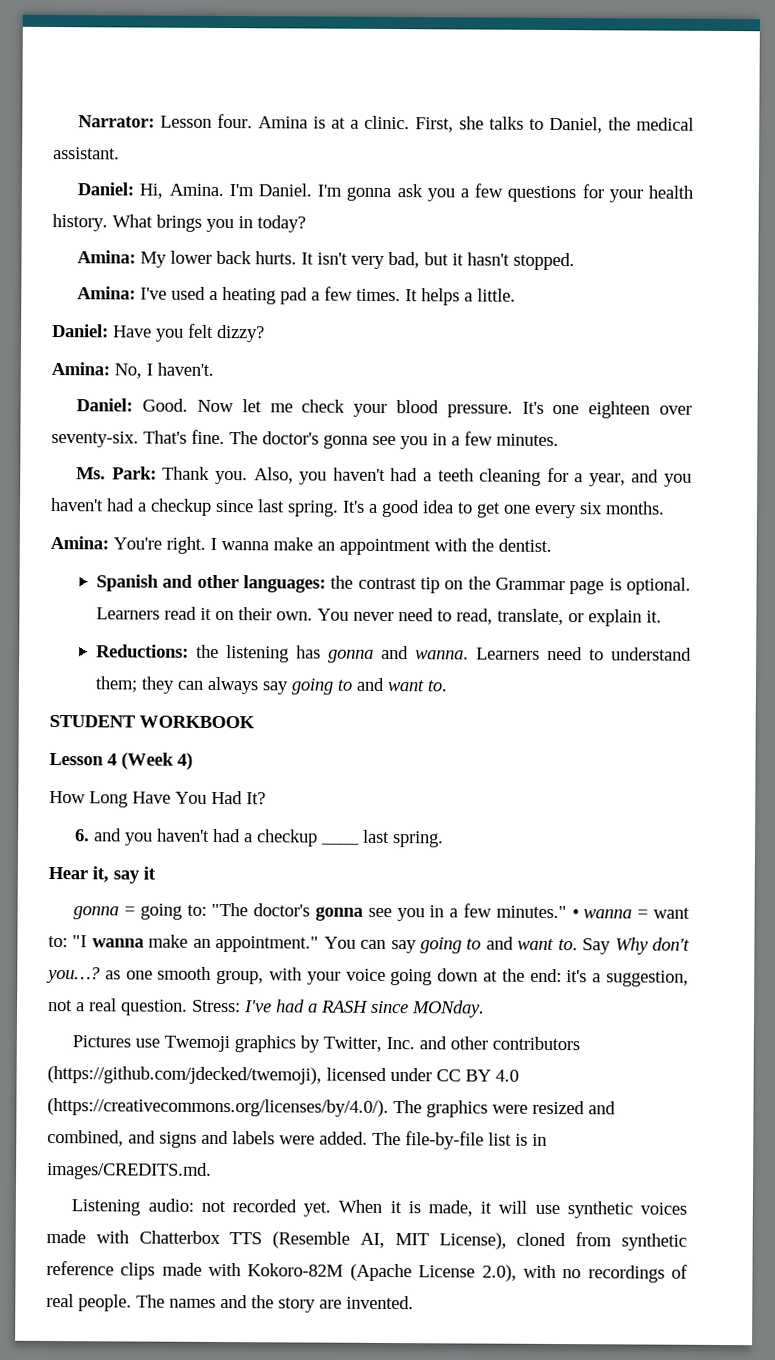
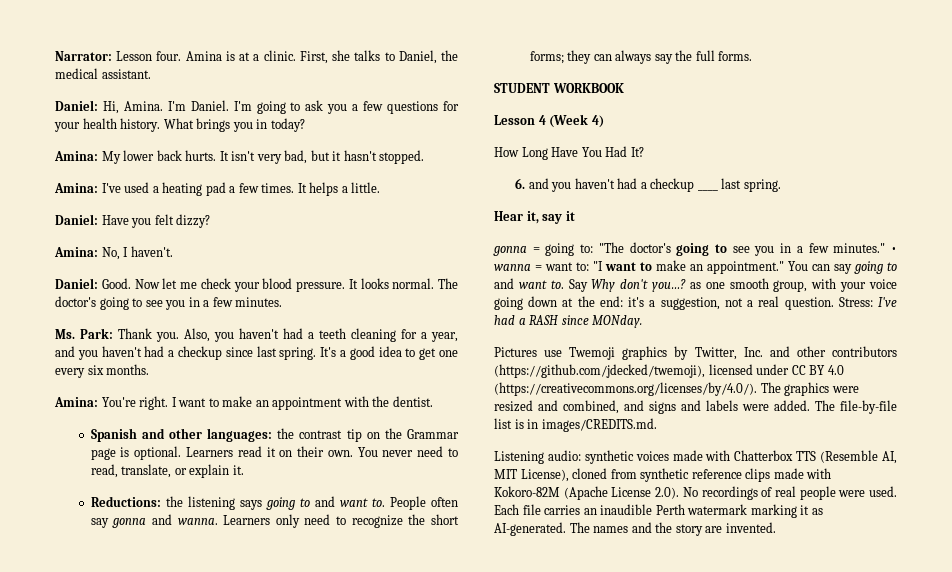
[346,186,392,202] gonna -> [256,101,301,114] going to
[521,401,692,419] [51,429,368,449] It's one eighteen over seventy-six. That's fine. The doctor's gonna -> [348,278,458,289] [55,296,143,310] It looks normal. The doctor's going to
[221,541,269,551] wanna -> [178,398,219,407] want to
[296,645,692,663] [95,676,448,695] has gonna and wanna. Learners need to understand them; they can always say going to and want to. -> [239,496,458,510] [90,514,460,528] [529,50,753,64] says going to and want to. People often say gonna and wanna. Learners only need to recognize the short forms; they can always say the full forms.
[315,906,364,921] gonna -> [676,243,727,256] going to
[91,938,144,948] wanna -> [605,262,652,271] want to
[200,1199,560,1217] not recorded yet. When it is made, it will use -> (581, 455) none
[481,1264,689,1283] [46,1293,132,1312] 2.0), with no recordings of real people. -> [655,486,897,500] [494,504,823,518] [494,522,566,536] 2.0). No recordings of real people were used. Each file carries an inaudible Perth watermark marking it as AI-generated.

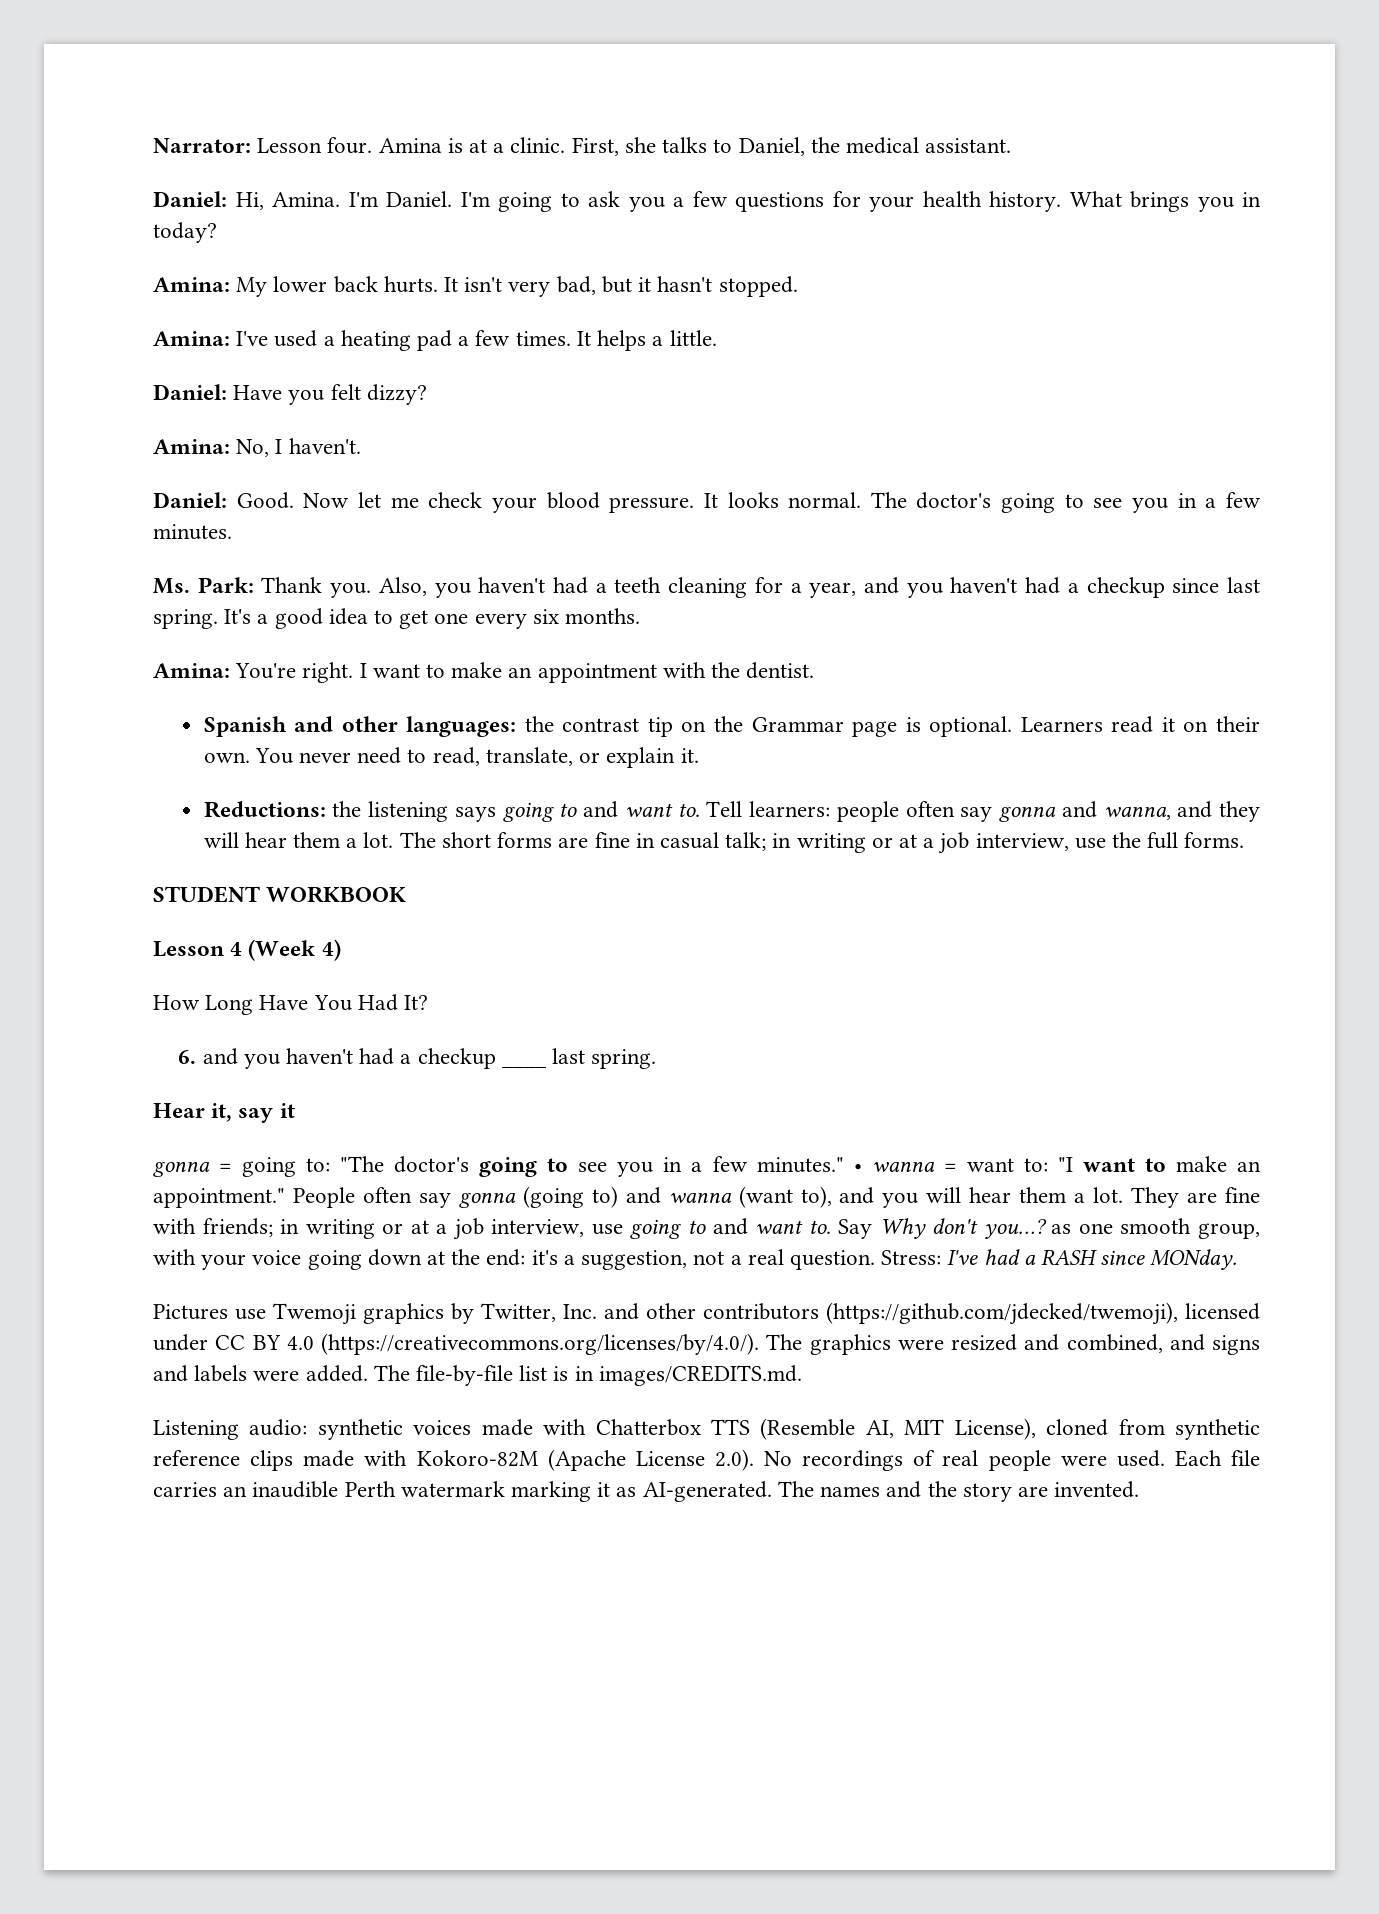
[389,496,426,510] People -> [706,801,899,822] Tell learners: people
[177,514,460,528] [529,50,673,64] wanna. Learners only need to recognize the short forms; they can always say -> [1103,801,1261,822] [203,832,1106,854] wanna, and they will hear them a lot. The short forms are fine in casual talk; in writing or at a job interview, use
[788,261,852,274] You can say -> [292,1186,1261,1208] [153,1218,623,1240] People often say gonna (going to) and wanna (want to), and you will hear them a lot. They are fine with friends; in writing or at a job interview, use

